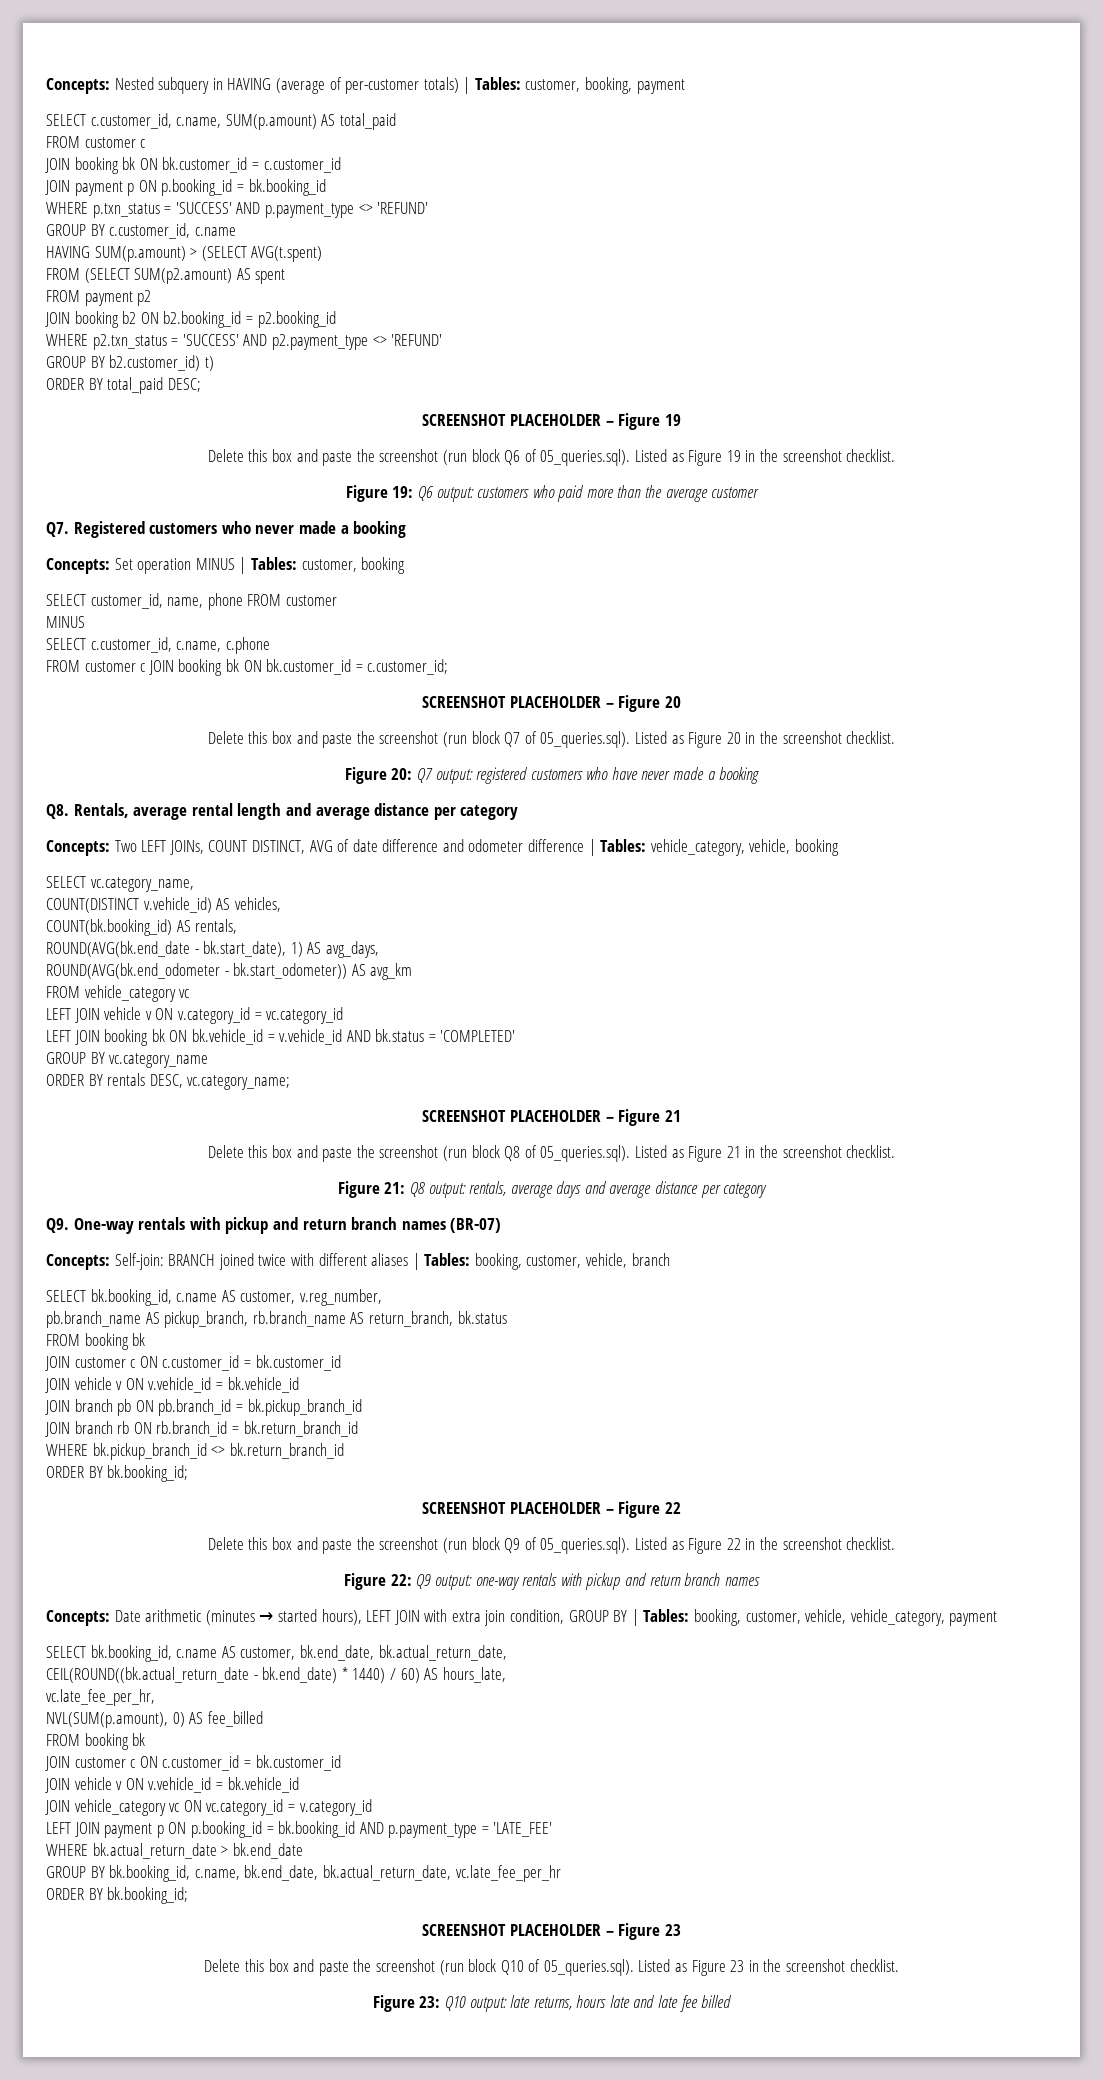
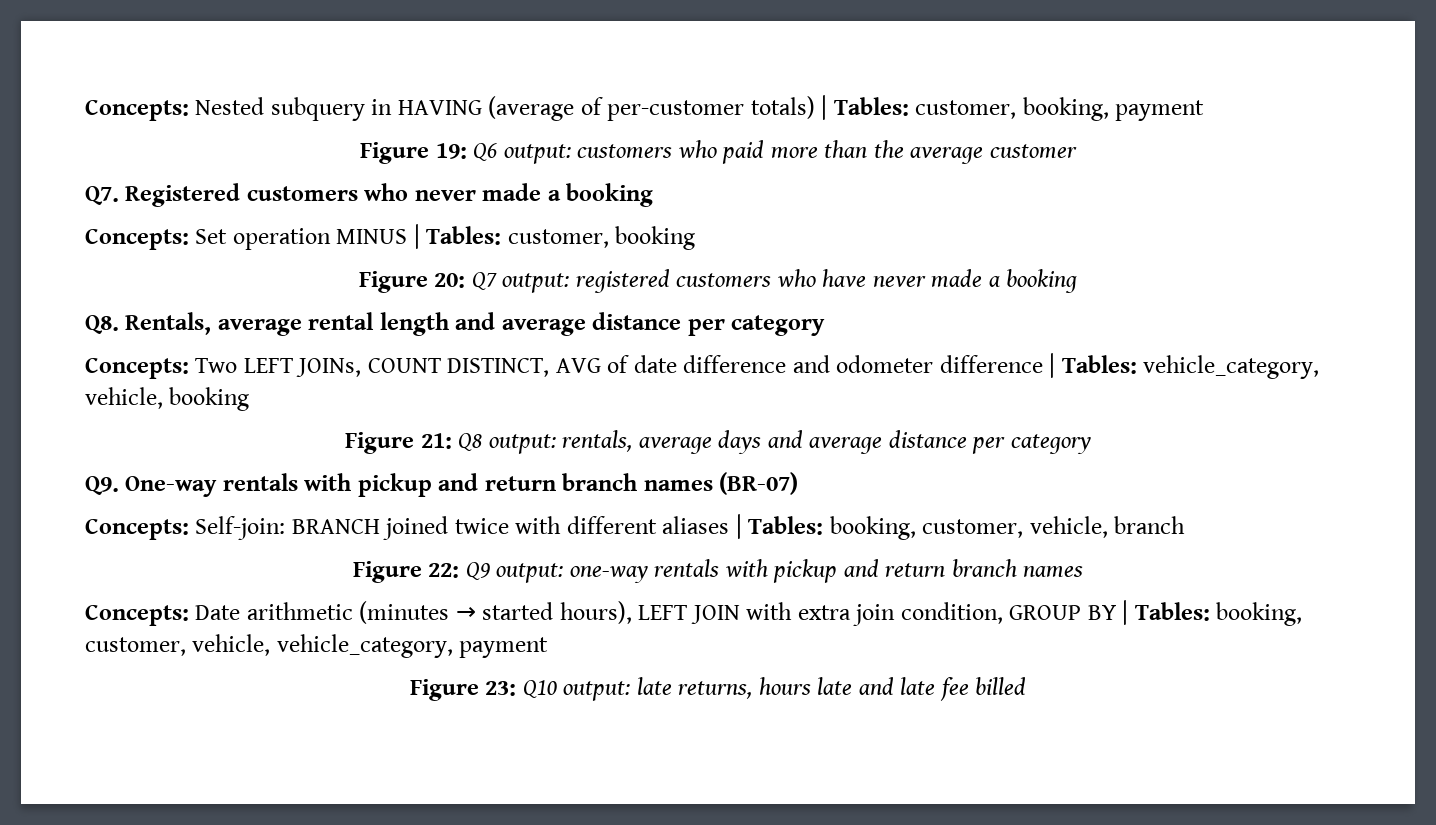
[46,113,396,130] [46,136,146,148] [45,157,341,174] [45,179,326,196] [46,202,429,218] [46,223,236,239] [46,246,323,262] [46,268,286,284] [46,290,152,306] [45,311,336,328] [46,334,443,350] [46,355,214,371] [46,377,201,394] [422,413,681,430] [207,449,896,466] // SELECT c.customer_id, c.name, SUM(p.amount) AS total_paid // FROM customer c // JOIN booking bk ON bk.customer_id = c.customer_id // JOIN payment p ON p.booking_id = bk.booking_id // WHERE p.txn_status = 'SUCCESS' AND p.payment_type <> 'REFUND' // GROUP BY c.customer_id, c.name // HAVING SUM(p.amount) > (SELECT AVG(t.spent) // FROM (SELECT SUM(p2.amount) AS spent // FROM payment p2 // JOIN booking b2 ON b2.booking_id = p2.booking_id // WHERE p2.txn_status = 'SUCCESS' AND p2.payment_type <> 'REFUND' // GROUP BY b2.customer_id) t) // ORDER BY total_paid DESC; // SCREENSHOT PLACEHOLDER – Figure 19 // Delete this box and paste the screenshot (run block Q6 of 05_queries.sql). Listed as Figure 19 in the screenshot checklist. -> (1205, 110) none
[46,593,337,610] [46,616,85,628] [46,637,270,654] [46,659,449,676] [422,695,681,712] [207,731,896,748] // SELECT customer_id, name, phone FROM customer // MINUS // SELECT c.customer_id, c.name, c.phone // FROM customer c JOIN booking bk ON bk.customer_id = c.customer_id; // SCREENSHOT PLACEHOLDER – Figure 20 // Delete this box and paste the screenshot (run block Q7 of 05_queries.sql). Listed as Figure 20 in the screenshot checklist. -> (696, 238) none
[46,876,194,892] [46,897,281,913] [46,919,238,936] [46,941,379,958] [46,963,413,980] [46,985,190,1002] [46,1007,344,1024] [46,1029,516,1046] [46,1052,209,1068] [46,1073,291,1090] [422,1109,681,1126] [207,1145,896,1162] // SELECT vc.category_name, // COUNT(DISTINCT v.vehicle_id) AS vehicles, // COUNT(bk.booking_id) AS rentals, // ROUND(AVG(bk.end_date - bk.start_date), 1) AS avg_days, // ROUND(AVG(bk.end_odometer - bk.start_odometer)) AS avg_km // FROM vehicle_category vc // LEFT JOIN vehicle v ON v.category_id = vc.category_id // LEFT JOIN booking bk ON bk.vehicle_id = v.vehicle_id AND bk.status = 'COMPLETED' // GROUP BY vc.category_name // ORDER BY rentals DESC, vc.category_name; // SCREENSHOT PLACEHOLDER – Figure 21 // Delete this box and paste the screenshot (run block Q8 of 05_queries.sql). Listed as Figure 21 in the screenshot checklist. -> (250, 399) none
[46,1289,382,1306] [46,1311,507,1328] [46,1333,146,1350] [45,1355,341,1371] [45,1377,299,1393] [45,1399,362,1416] [45,1421,358,1437] [46,1443,344,1460] [46,1465,189,1482] [422,1501,681,1518] [207,1537,896,1554] // SELECT bk.booking_id, c.name AS customer, v.reg_number, // pb.branch_name AS pickup_branch, rb.branch_name AS return_branch, bk.status // FROM booking bk // JOIN customer c ON c.customer_id = bk.customer_id // JOIN vehicle v ON v.vehicle_id = bk.vehicle_id // JOIN branch pb ON pb.branch_id = bk.pickup_branch_id // JOIN branch rb ON rb.branch_id = bk.return_branch_id // WHERE bk.pickup_branch_id <> bk.return_branch_id // ORDER BY bk.booking_id; // SCREENSHOT PLACEHOLDER – Figure 22 // Delete this box and paste the screenshot (run block Q9 of 05_queries.sql). Listed as Figure 22 in the screenshot checklist. -> (1186, 525) none
[46,1645,507,1662] [46,1667,506,1683] [46,1689,155,1706] [46,1711,263,1728] [46,1733,146,1750] [45,1755,341,1771] [45,1777,299,1793] [45,1799,372,1816] [46,1821,553,1838] [46,1843,303,1859] [46,1865,561,1882] [46,1887,189,1904] [422,1923,681,1940] [204,1959,899,1976] // SELECT bk.booking_id, c.name AS customer, bk.end_date, bk.actual_return_date, // CEIL(ROUND((bk.actual_return_date - bk.end_date) * 1440) / 60) AS hours_late, // vc.late_fee_per_hr, // NVL(SUM(p.amount), 0) AS fee_billed // FROM booking bk // JOIN customer c ON c.customer_id = bk.customer_id // JOIN vehicle v ON v.vehicle_id = bk.vehicle_id // JOIN vehicle_category vc ON vc.category_id = v.category_id // LEFT JOIN payment p ON p.booking_id = bk.booking_id AND p.payment_type = 'LATE_FEE' // WHERE bk.actual_return_date > bk.end_date // GROUP BY bk.booking_id, c.name, bk.end_date, bk.actual_return_date, vc.late_fee_per_hr // ORDER BY bk.booking_id; // SCREENSHOT PLACEHOLDER – Figure 23 // Delete this box and paste the screenshot (run block Q10 of 05_queries.sql). Listed as Figure 23 in the screenshot checklist. -> (549, 647) none

